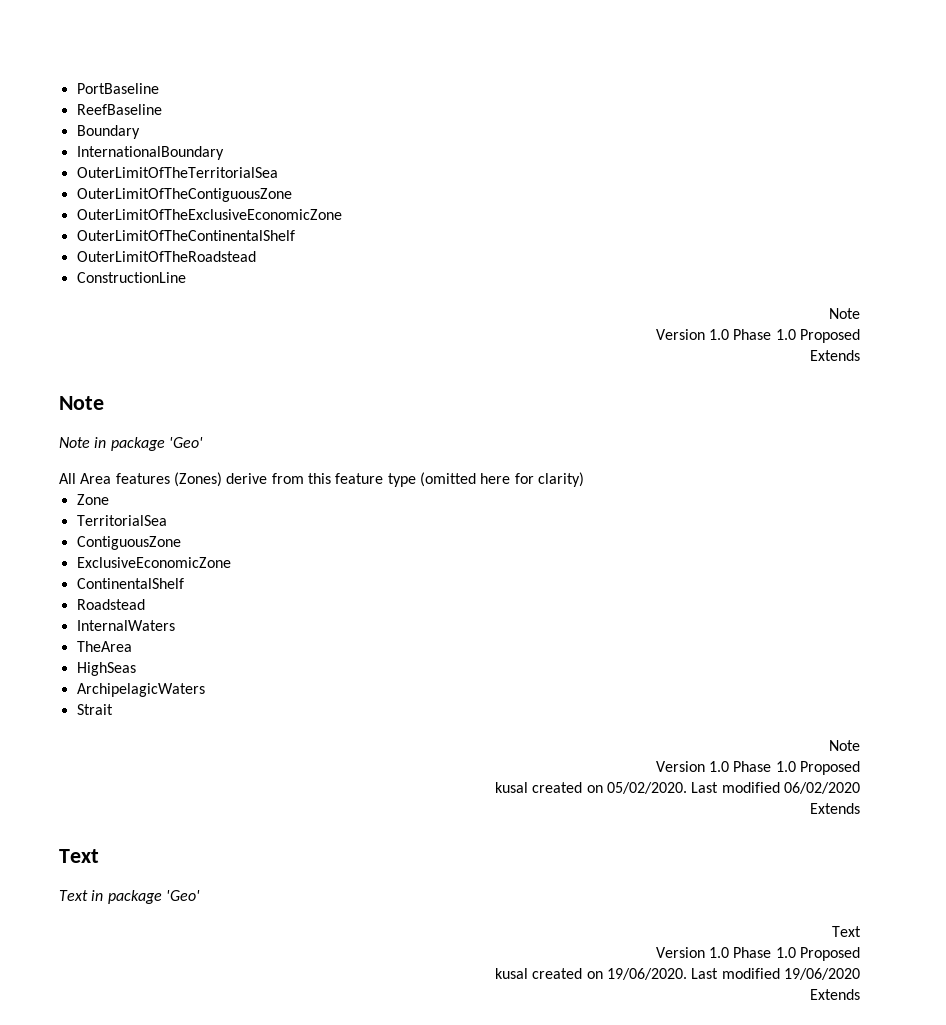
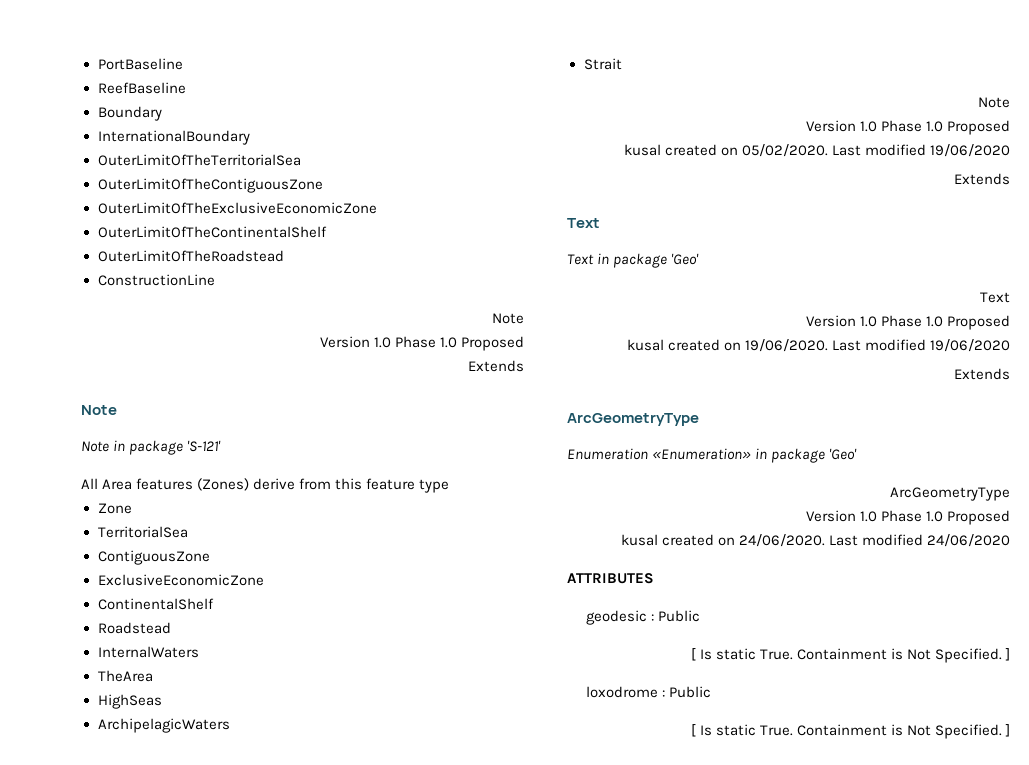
[168,437,203,448] 'Geo' -> [187,440,222,452] 'S-121'
[419,472,584,487] (omitted here for clarity) -> (450, 486) none
[784,782,861,794] 06/02/2020 -> [930,144,1010,157] 19/06/2020
(860, 994) none -> [567,413,699,426] [567,448,858,463] [890,487,1010,501] [805,510,1010,525] [620,534,1010,547] [567,573,654,584] [586,610,701,625] [690,648,1011,663] [586,686,712,698] [690,724,1011,739] // ArcGeometryType // Enumeration «Enumeration» in package 'Geo' // ArcGeometryType // Version 1.0 Phase 1.0 Proposed // kusal created on 24/06/2020. Last modified 24/06/2020 // ATTRIBUTES // geodesic : Public // [ Is static True. Containment is Not Specified. ] // loxodrome : Public // [ Is static True. Containment is Not Specified. ]

